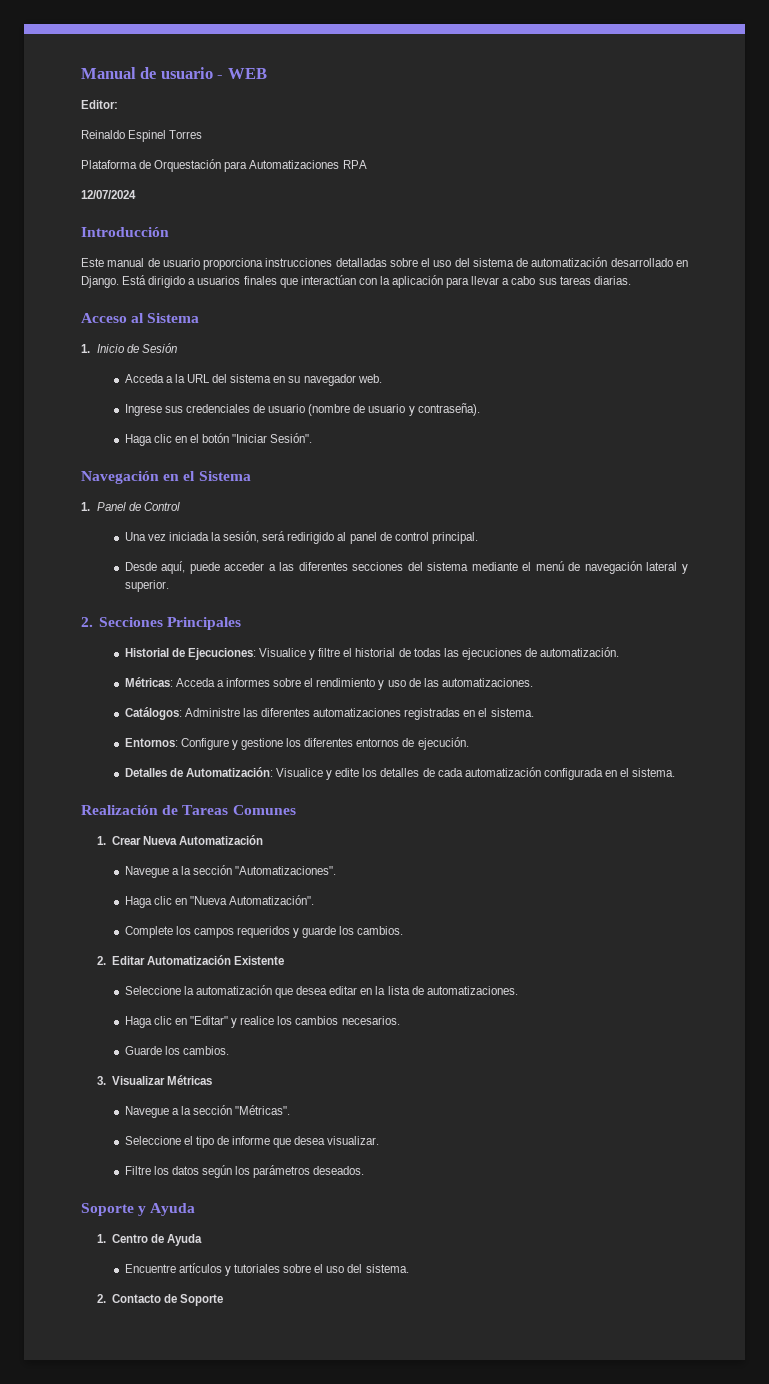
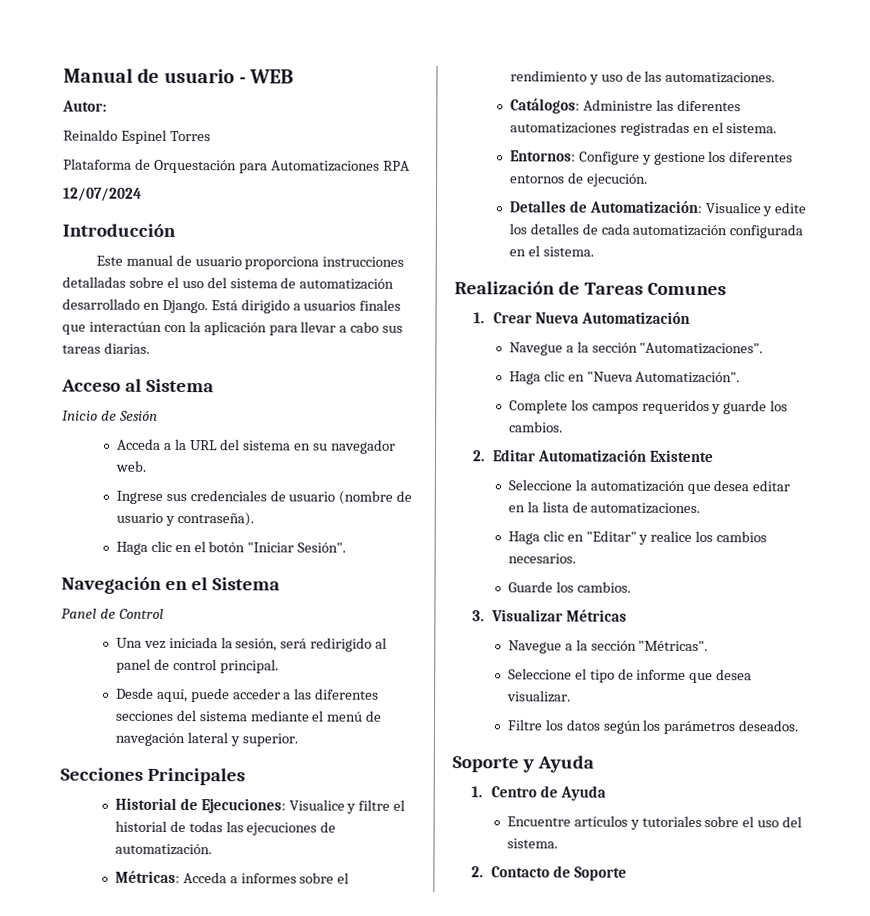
[81,100,118,109] Editor: -> [62,100,107,112] Autor:
[81,344,90,353] 1. -> (214, 385) none
[81,502,90,511] 1. -> (280, 584) none
[81,617,93,627] 2. -> (298, 740) none

